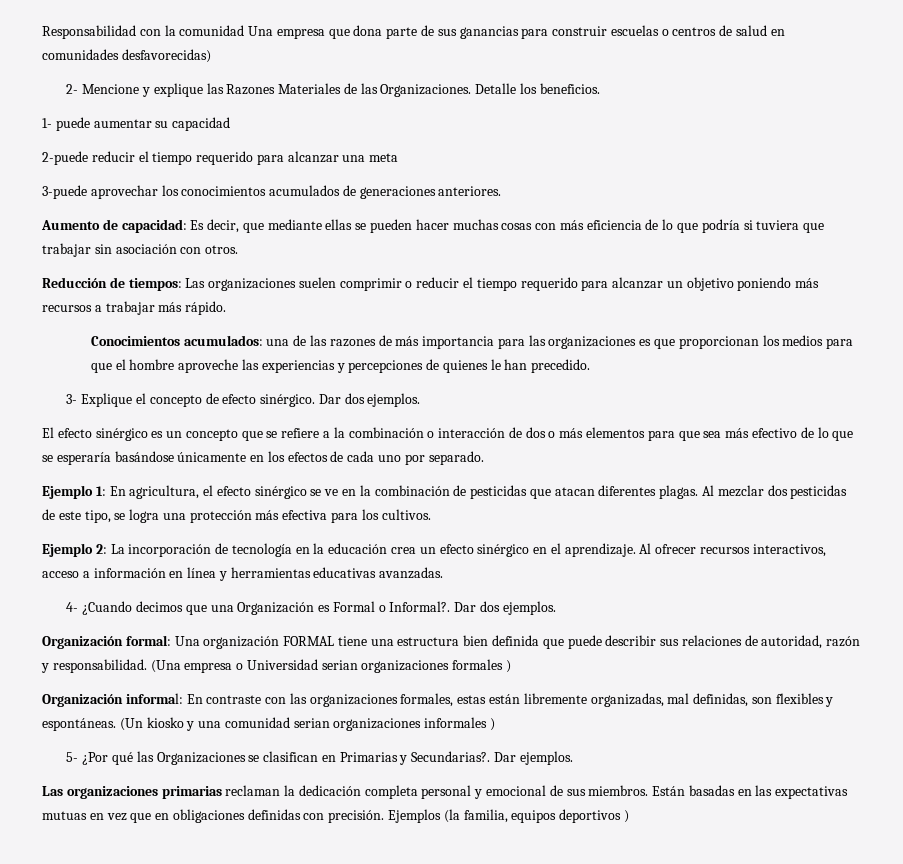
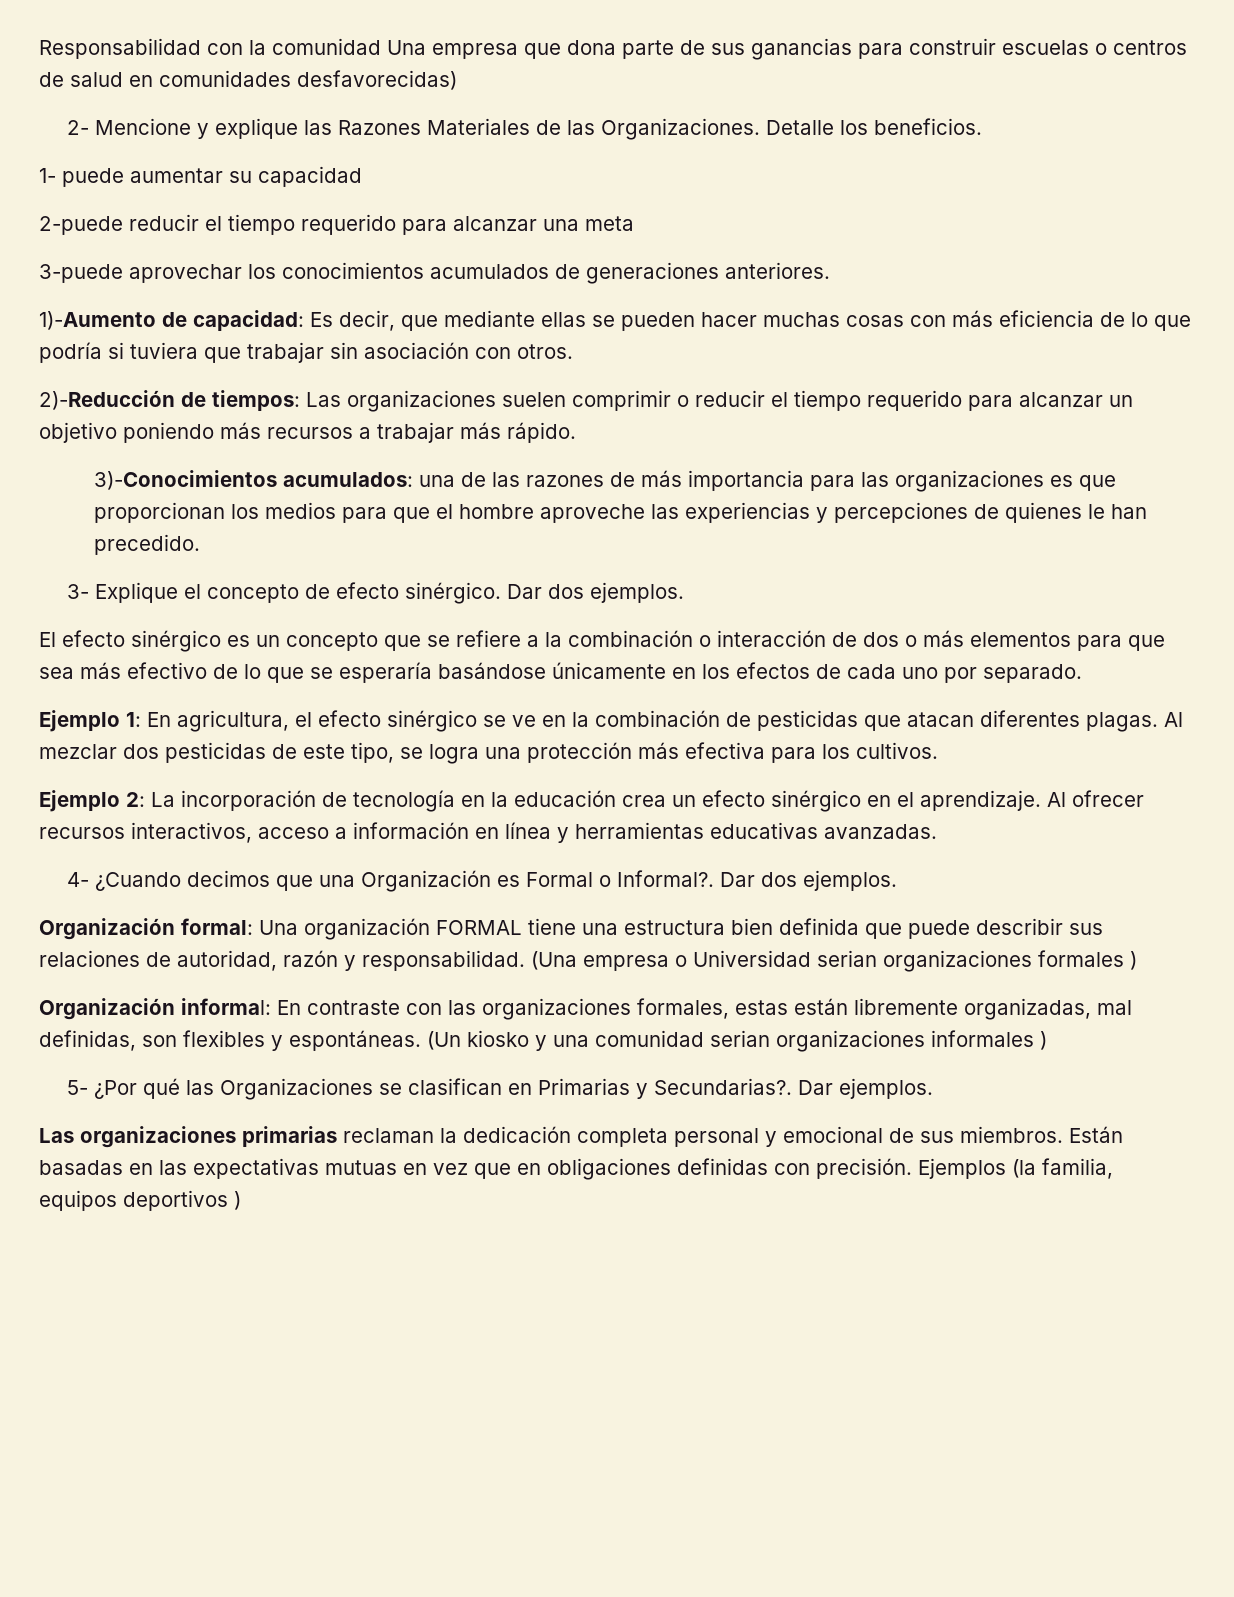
[41,220,100,230] Aumento -> [39,311,156,330] 1)-Aumento
[42,277,107,288] Reducción -> [39,390,175,410] 2)-Reducción
[90,336,180,346] Conocimientos -> [94,470,278,490] 3)-Conocimientos

